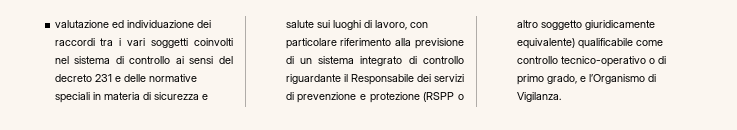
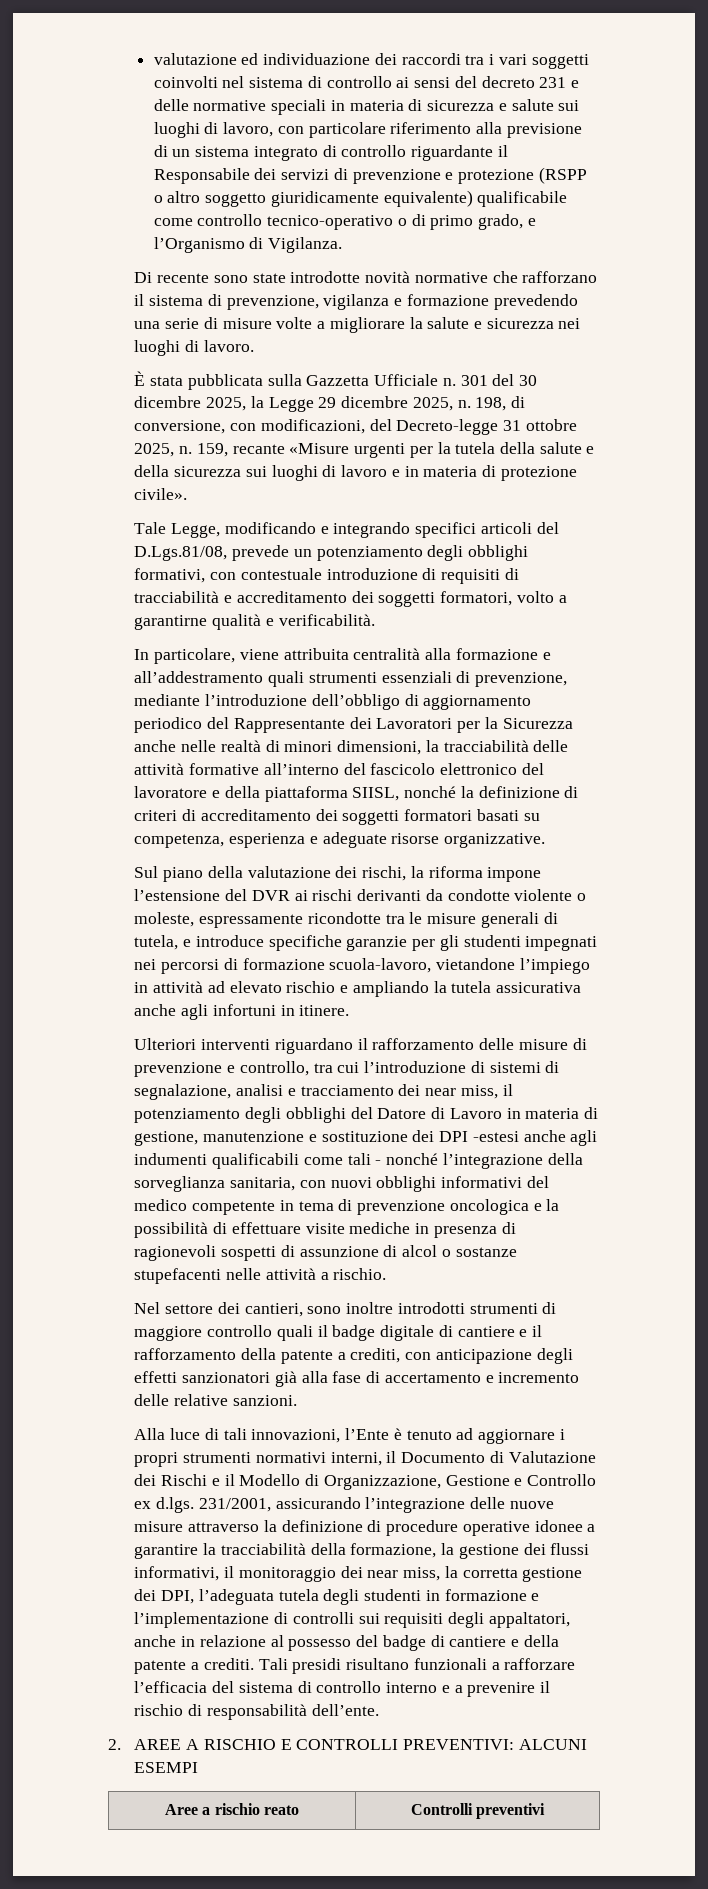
(561, 97) none -> [134,271,598,283] [134,294,578,310] [134,317,581,333] [134,340,254,356] [134,371,537,390] [134,396,525,412] [134,419,577,435] [134,442,595,458] [134,465,577,481] [134,488,188,500] [134,522,559,538] [134,545,529,561] [134,568,519,584] [134,591,567,607] [134,614,375,630] [134,648,551,664] [134,671,568,687] [134,694,532,710] [134,717,573,733] [134,740,569,755] [134,763,544,775] [134,786,579,802] [134,809,540,825] [134,832,546,848] [134,866,542,882] [134,889,586,901] [134,912,558,928] [134,935,598,951] [134,958,590,974] [134,981,581,997] [134,1004,350,1020] [134,1038,587,1054] [134,1061,560,1077] [134,1084,513,1100] [134,1107,598,1123] [134,1130,598,1146] [134,1153,583,1169] [134,1176,549,1192] [134,1199,560,1215] [134,1222,516,1238] [134,1245,517,1261] [134,1268,387,1284] [134,1302,557,1317] [134,1325,542,1341] [134,1348,573,1364] [134,1371,580,1387] [134,1394,297,1406] [134,1428,565,1444] [134,1451,596,1467] [134,1474,596,1490] [134,1497,554,1513] [134,1520,596,1536] [134,1543,590,1559] [134,1566,583,1582] [134,1589,540,1605] [134,1612,570,1628] [134,1635,559,1651] [134,1658,576,1674] [134,1681,550,1697] [134,1704,379,1720] [108,1739,587,1750] [134,1762,199,1773] [165,1803,299,1815] [410,1803,546,1819] // Di recente sono state introdotte novità normative che rafforzano il sistema di prevenzione, vigilanza e formazione prevedendo una serie di misure volte a migliorare la salute e sicurezza nei luoghi di lavoro. // È stata pubblicata sulla Gazzetta Ufficiale n. 301 del 30 dicembre 2025, la Legge 29 dicembre 2025, n. 198, di conversione, con modificazioni, del Decreto-legge 31 ottobre 2025, n. 159, recante «Misure urgenti per la tutela della salute e della sicurezza sui luoghi di lavoro e in materia di protezione civile». // Tale Legge, modificando e integrando specifici articoli del D.Lgs.81/08, prevede un potenziamento degli obblighi formativi, con contestuale introduzione di requisiti di tracciabilità e accreditamento dei soggetti formatori, volto a garantirne qualità e verificabilità. // In particolare, viene attribuita centralità alla formazione e all’addestramento quali strumenti essenziali di prevenzione, mediante l’introduzione dell’obbligo di aggiornamento periodico del Rappresentante dei Lavoratori per la Sicurezza anche nelle realtà di minori dimensioni, la tracciabilità delle attività formative all’interno del fascicolo elettronico del lavoratore e della piattaforma SIISL, nonché la definizione di criteri di accreditamento dei soggetti formatori basati su competenza, esperienza e adeguate risorse organizzative. // Sul piano della valutazione dei rischi, la riforma impone l’estensione del DVR ai rischi derivanti da condotte violente o moleste, espressamente ricondotte tra le misure generali di tutela, e introduce specifiche garanzie per gli studenti impegnati nei percorsi di formazione scuola-lavoro, vietandone l’impiego in attività ad elevato rischio e ampliando la tutela assicurativa anche agli infortuni in itinere. // Ulteriori interventi riguardano il rafforzamento delle misure di prevenzione e controllo, tra cui l’introduzione di sistemi di segnalazione, analisi e tracciamento dei near miss, il potenziamento degli obblighi del Datore di Lavoro in materia di gestione, manutenzione e sostituzione dei DPI -estesi anche agli indumenti qualificabili come tali - nonché l’integrazione della sorveglianza sanitaria, con nuovi obblighi informativi del medico competente in tema di prevenzione oncologica e la possibilità di effettuare visite mediche in presenza di ragionevoli sospetti di assunzione di alcol o sostanze stupefacenti nelle attività a rischio. // Nel settore dei cantieri, sono inoltre introdotti strumenti di maggiore controllo quali il badge digitale di cantiere e il rafforzamento della patente a crediti, con anticipazione degli effetti sanzionatori già alla fase di accertamento e incremento delle relative sanzioni. // Alla luce di tali innovazioni, l’Ente è tenuto ad aggiornare i propri strumenti normativi interni, il Documento di Valutazione dei Rischi e il Modello di Organizzazione, Gestione e Controllo ex d.lgs. 231/2001, assicurando l’integrazione delle nuove misure attraverso la definizione di procedure operative idonee a garantire la tracciabilità della formazione, la gestione dei flussi informativi, il monitoraggio dei near miss, la corretta gestione dei DPI, l’adeguata tutela degli studenti in formazione e l’implementazione di controlli sui requisiti degli appaltatori, anche in relazione al possesso del badge di cantiere e della patente a crediti. Tali presidi risultano funzionali a rafforzare l’efficacia del sistema di controllo interno e a prevenire il rischio di responsabilità dell’ente. // 2. AREE A RISCHIO E CONTROLLI PREVENTIVI: ALCUNI ESEMPI // Aree a rischio reato | Controlli preventivi

